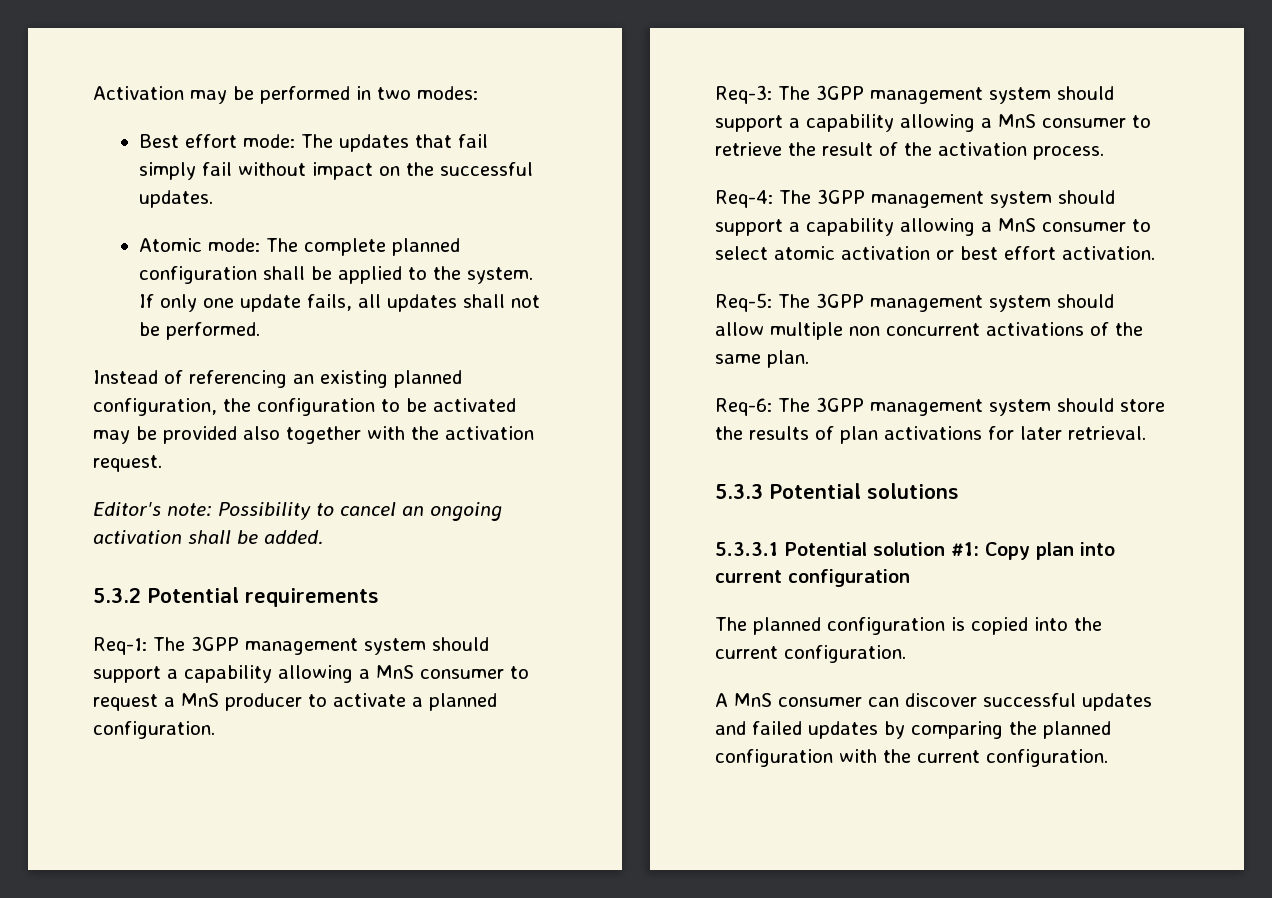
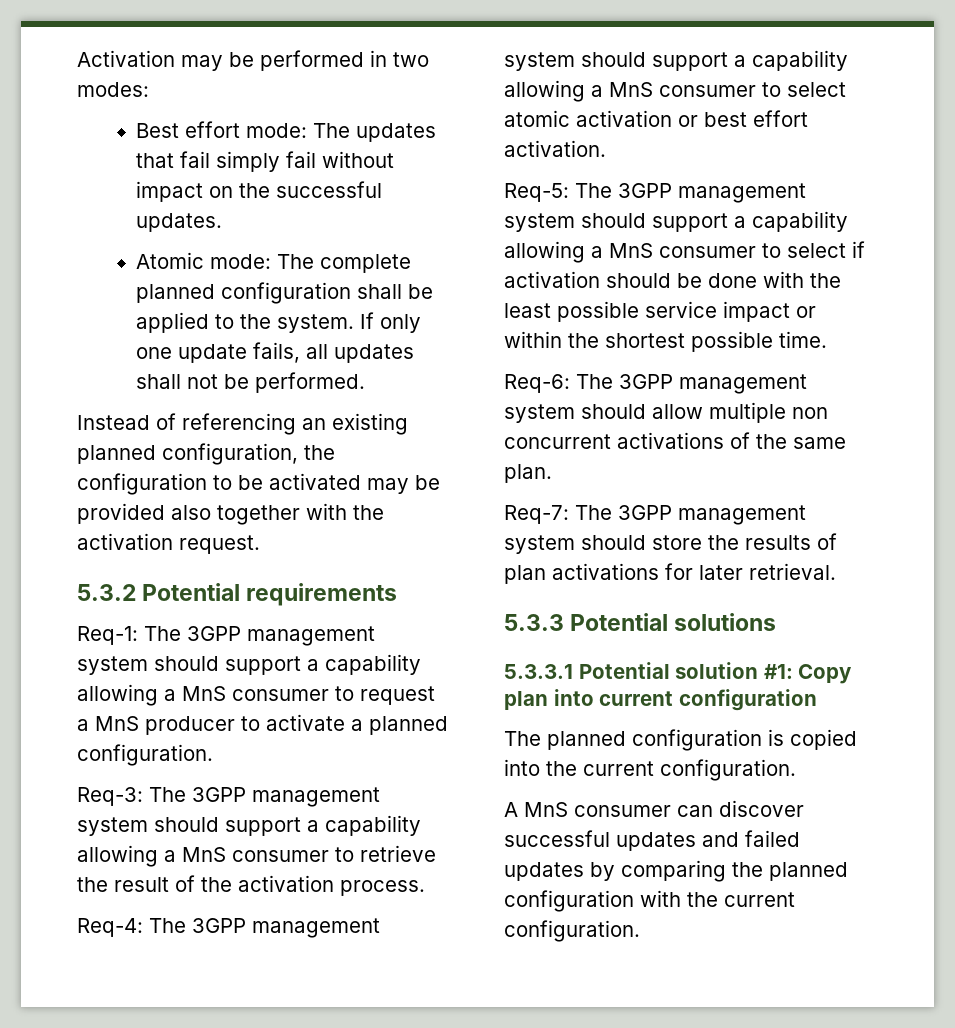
[93,502,502,521] [93,530,323,545] // Editor's note: Possibility to cancel an ongoing activation shall be added. -> (260, 544) none
(1114, 301) none -> [652,211,848,232] [504,241,865,263] [504,271,841,288] [504,301,816,322] [504,331,827,352] [504,374,807,394] [504,404,646,423] support a capability allowing a MnS consumer to select if activation should be done with the least possible service impact or within the shortest possible time. // Req-6: The 3GPP management system should
[715,398,772,416] Req-6: -> [504,505,569,524] Req-7:

